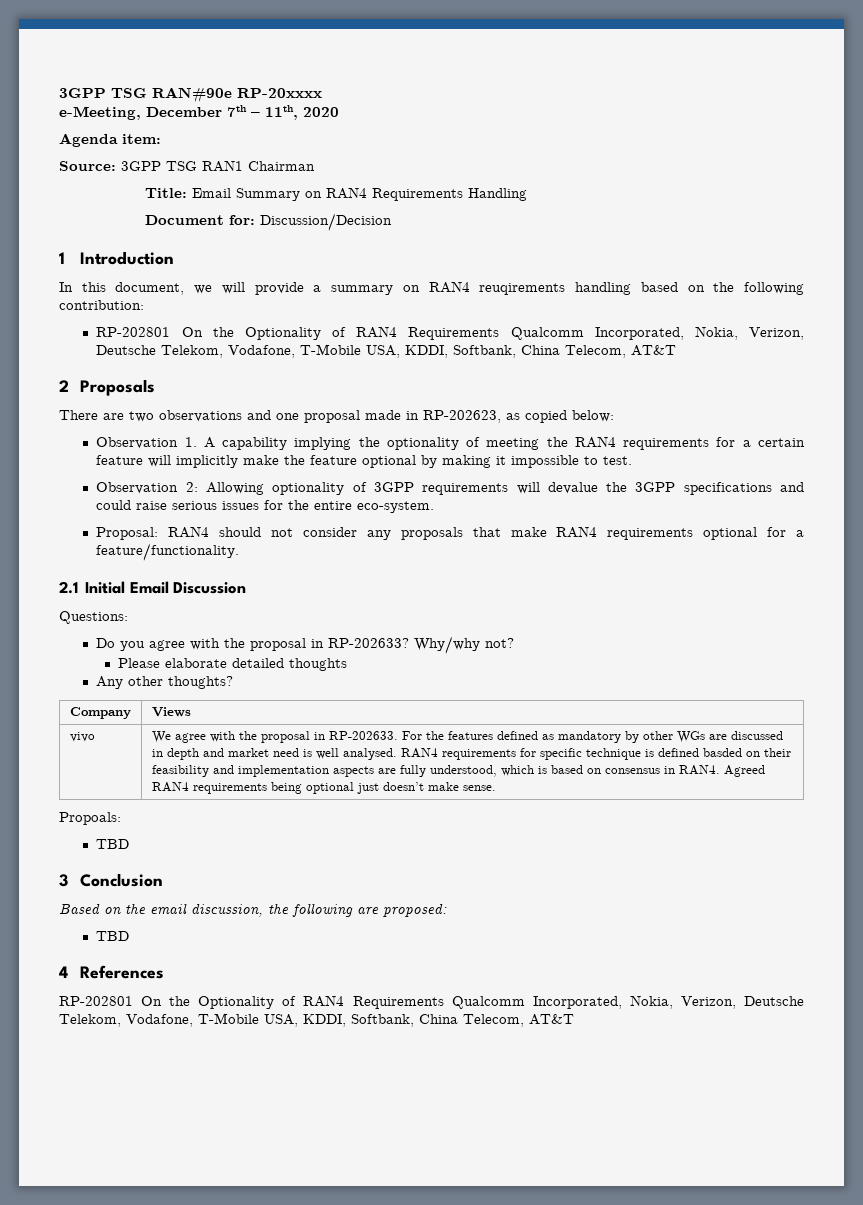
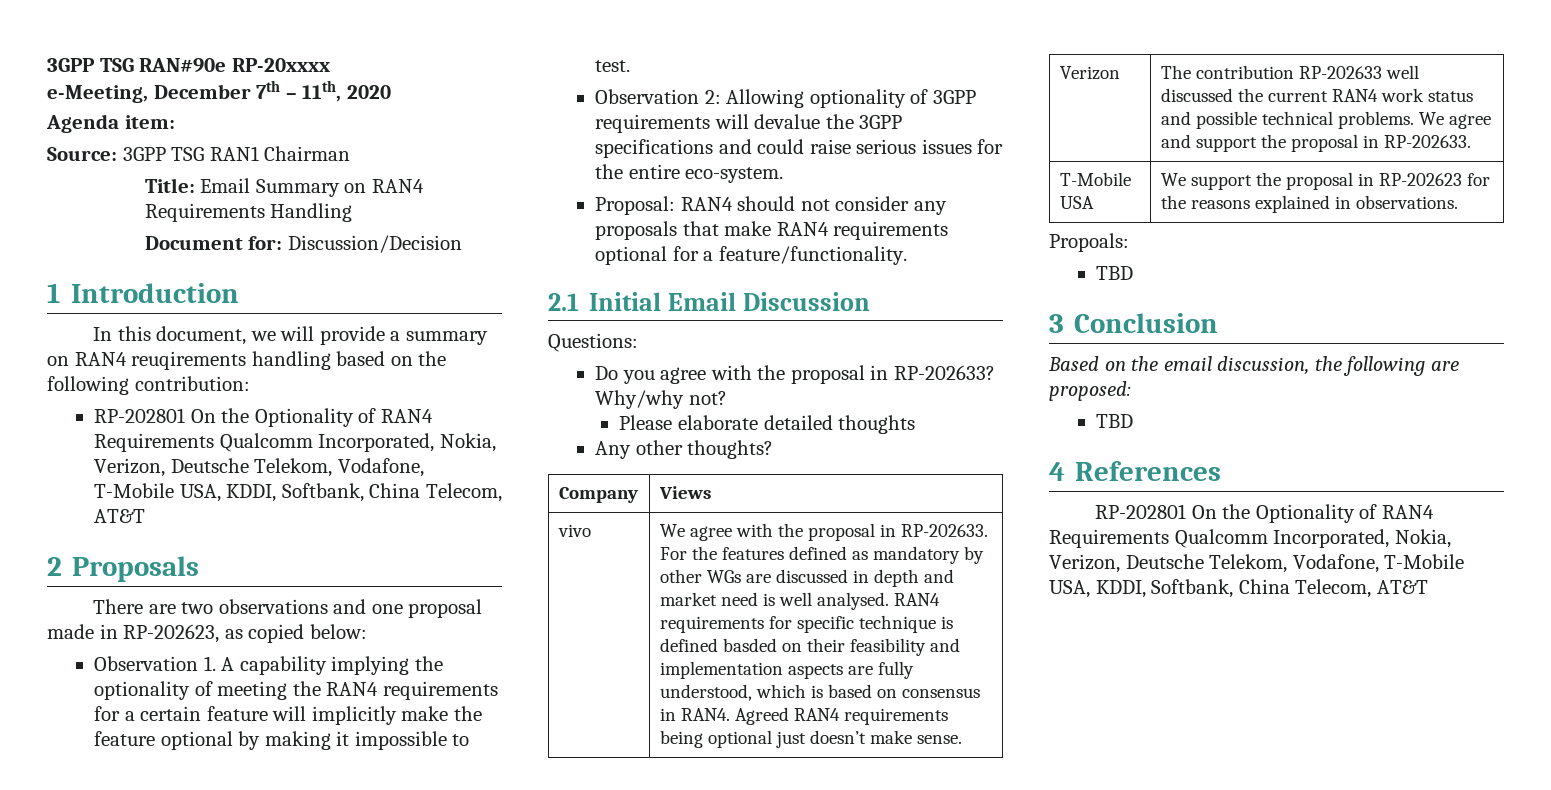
(496, 788) none -> [1059,66,1120,80] [1160,65,1419,79] [1160,88,1473,102] [1160,111,1491,129] [1160,134,1471,152] [1059,172,1131,186] [1059,196,1094,209] [1160,172,1490,190] [1160,195,1458,213] // Verizon | The contribution RP-202633 well discussed the current RAN4 work status and possible technical problems. We agree and support the proposal in RP-202633. // T-Mobile USA | We support the proposal in RP-202623 for the reasons explained in observations.

